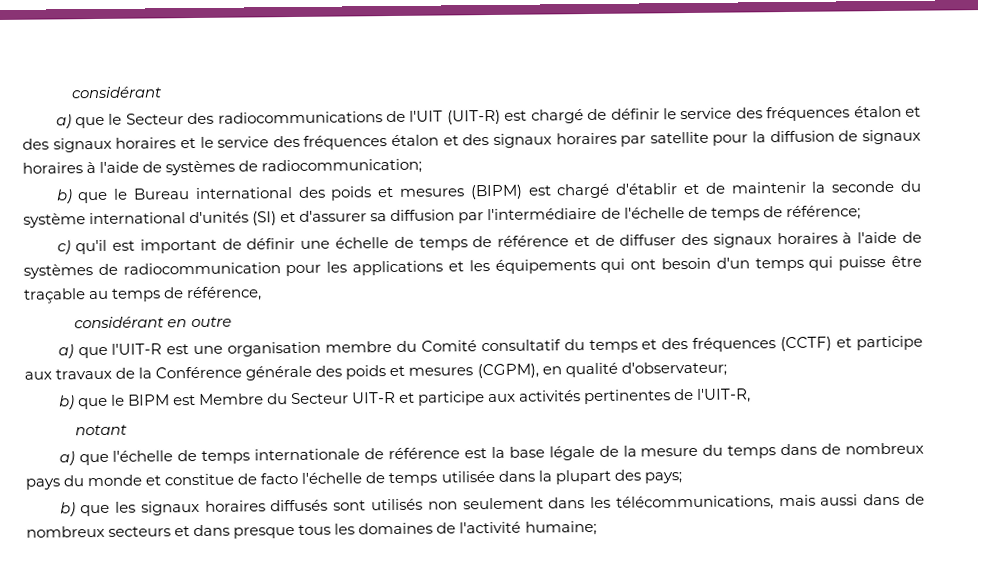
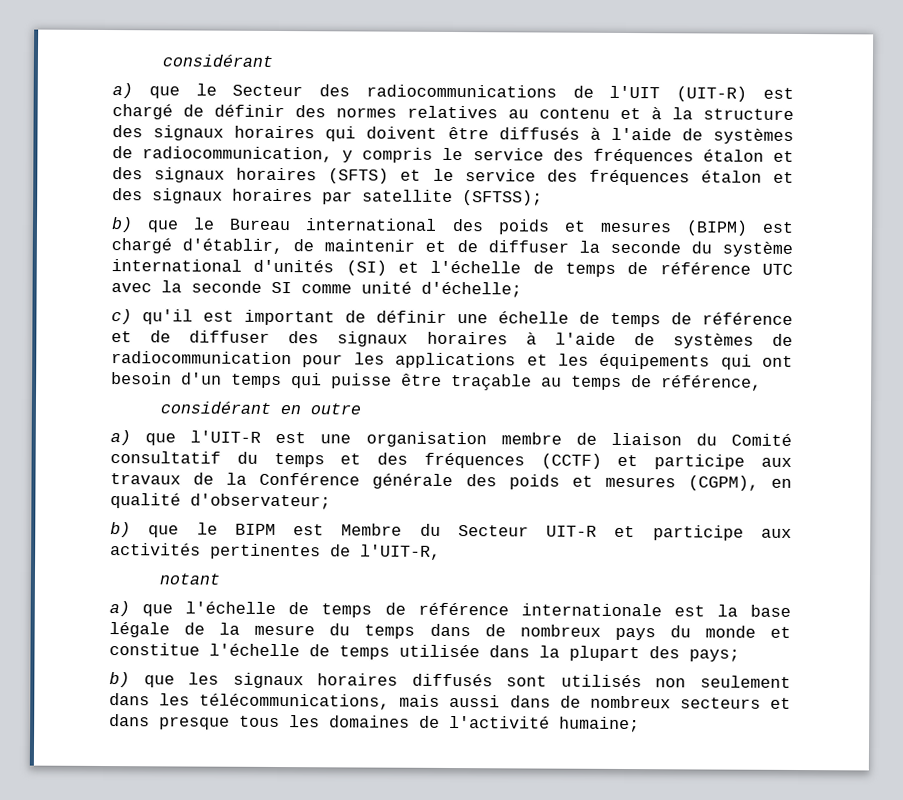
[662,105,921,122] [22,137,177,153] le service des fréquences étalon et des signaux horaires -> [295,105,794,120] [112,125,795,144] [112,146,794,165] [112,167,390,184] des normes relatives au contenu et à la structure des signaux horaires qui doivent être diffusés à l'aide de systèmes de radiocommunication, y compris le service des fréquences étalon et des signaux horaires (SFTS)
[712,129,922,146] [22,158,423,176] pour la diffusion de signaux horaires à l'aide de systèmes de radiocommunication; -> [462,190,543,206] (SFTSS);
[615,181,807,195] d'établir et de maintenir -> [182,238,569,255] d'établir, de maintenir et de diffuser
[299,205,861,224] d'assurer sa diffusion par l'intermédiaire de l'échelle de temps de référence; -> [430,260,793,277] [111,280,522,298] l'échelle de temps de référence UTC avec la seconde SI comme unité d'échelle;
(393, 347) none -> [575,432,682,446] de liaison
[254,447,461,461] internationale de référence -> [384,602,662,617] de référence internationale
[237,472,299,485] de facto -> (200, 649) none

